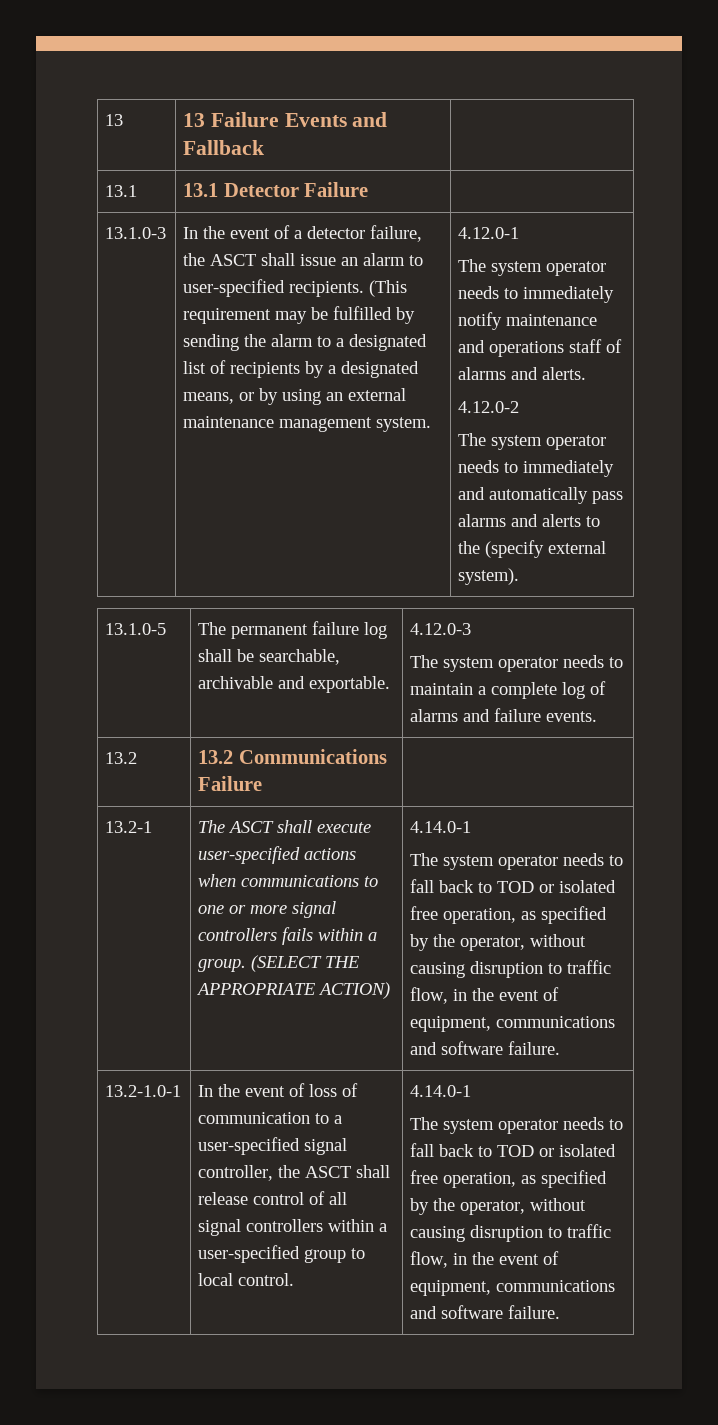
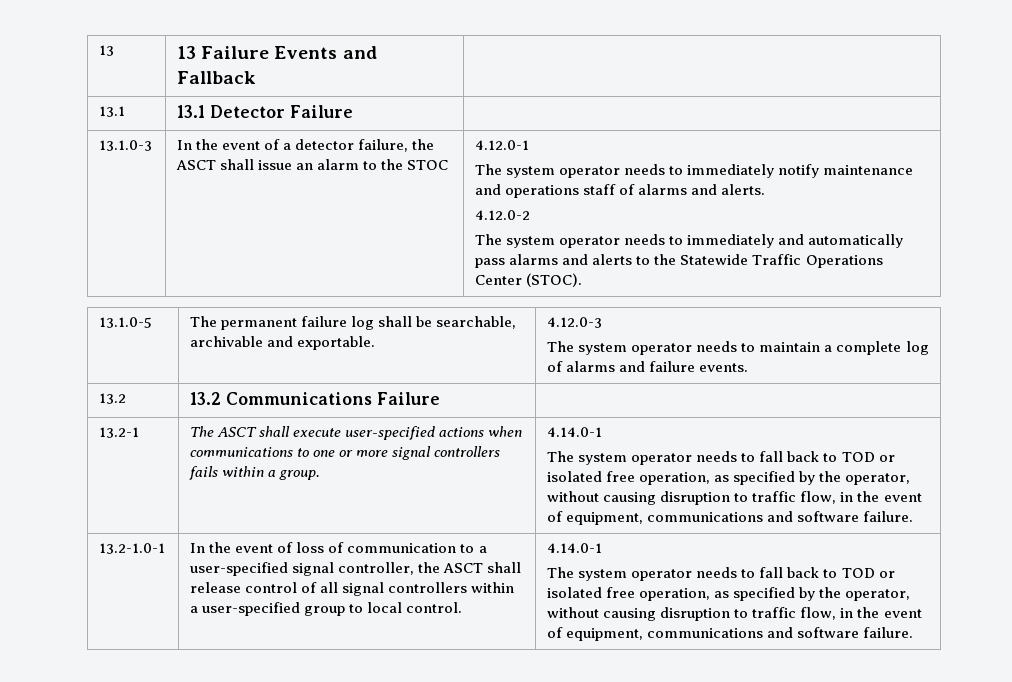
[183,279,408,297] [183,306,416,324] [183,334,428,351] [183,360,420,378] [183,388,407,405] [183,416,432,432] user-specified recipients. (This requirement may be fulfilled by sending the alarm to a designated list of recipients by a designated means, or by using an external maintenance management system. -> [381,159,449,170] the STOC
[485,540,607,558] [458,568,520,585] (specify external system). -> [680,254,883,268] [475,273,583,287] Statewide Traffic Operations Center (STOC).
[251,955,360,972] [196,982,391,999] (SELECT THE APPROPRIATE ACTION) -> (321, 475) none

